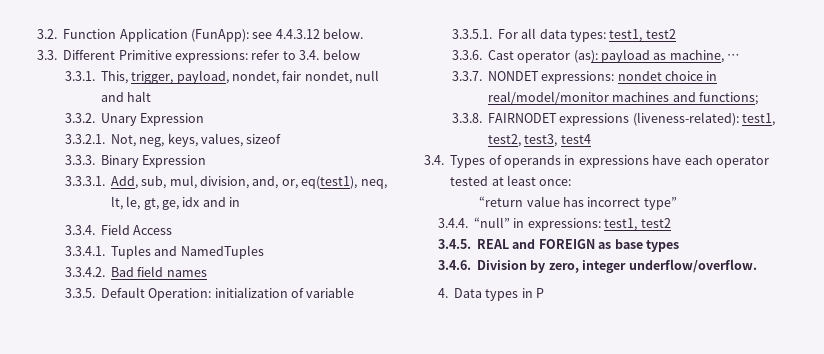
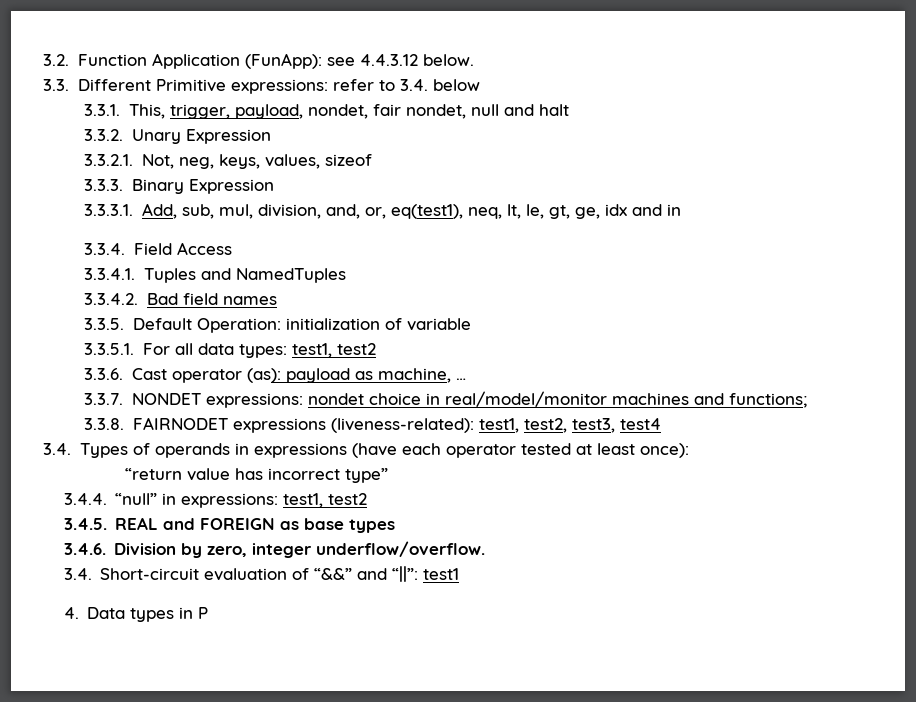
[652,155,682,165] have -> [351,443,397,458] (have
[539,179,572,186] once: -> [639,443,689,458] once):
(757, 266) none -> [63,566,460,582] // 3.4. Short-circuit evaluation of “&&” and “||”: test1

